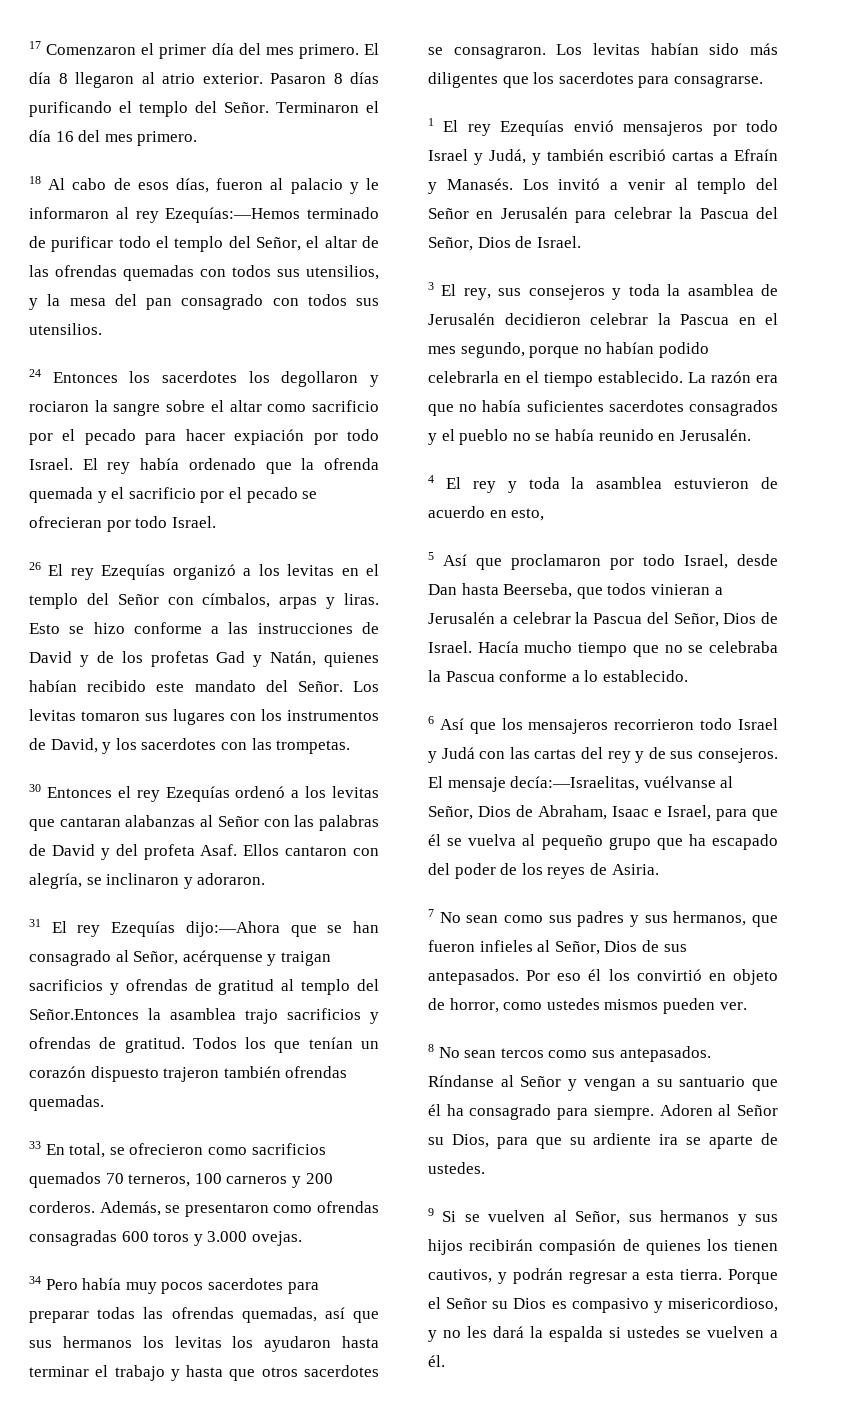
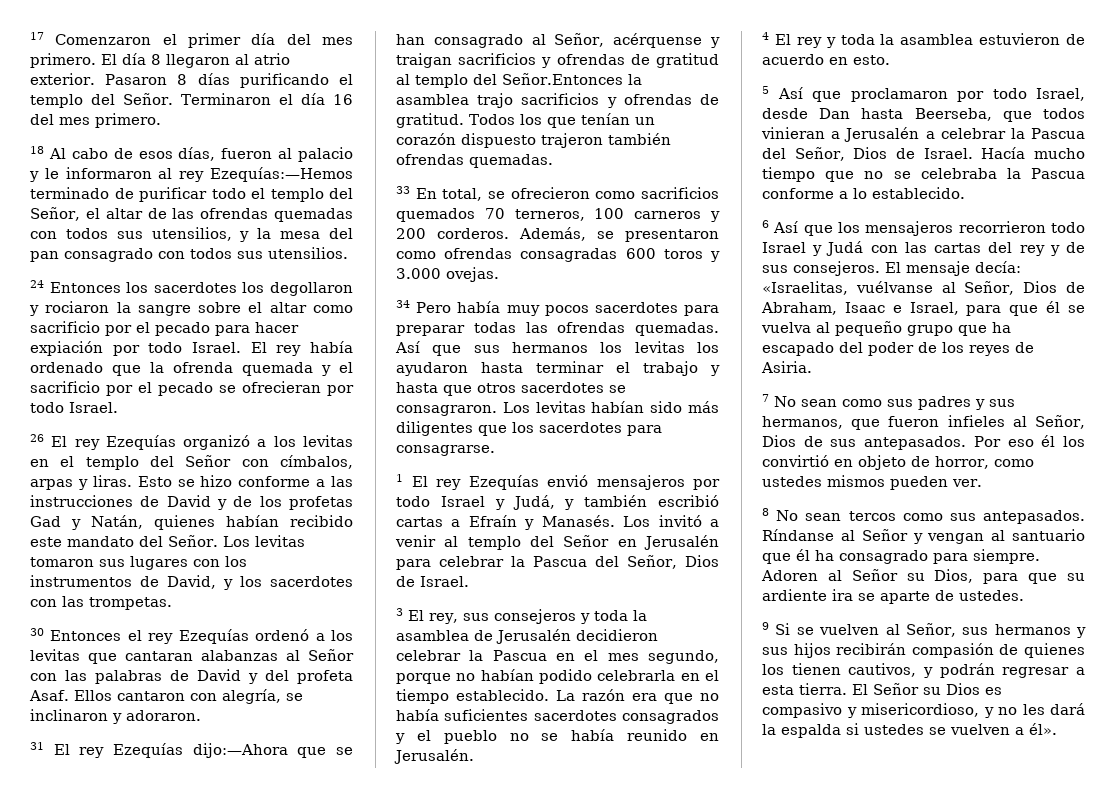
[241,1307,345,1323] quemadas, así -> [635,322,719,336] [395,341,420,353] quemadas. Así
[511,508,545,521] esto, -> [853,55,890,65] esto.
[510,776,640,791] decía:—Israelitas, -> [975,261,1021,273] [762,281,848,295] decía: «Israelitas,
[642,1079,673,1087] a su -> [991,530,1006,541] al
[728,1269,778,1284] [428,1297,441,1309] Porque el -> [852,684,868,695] El
[428,1355,445,1367] él. -> [1029,723,1057,735] él».

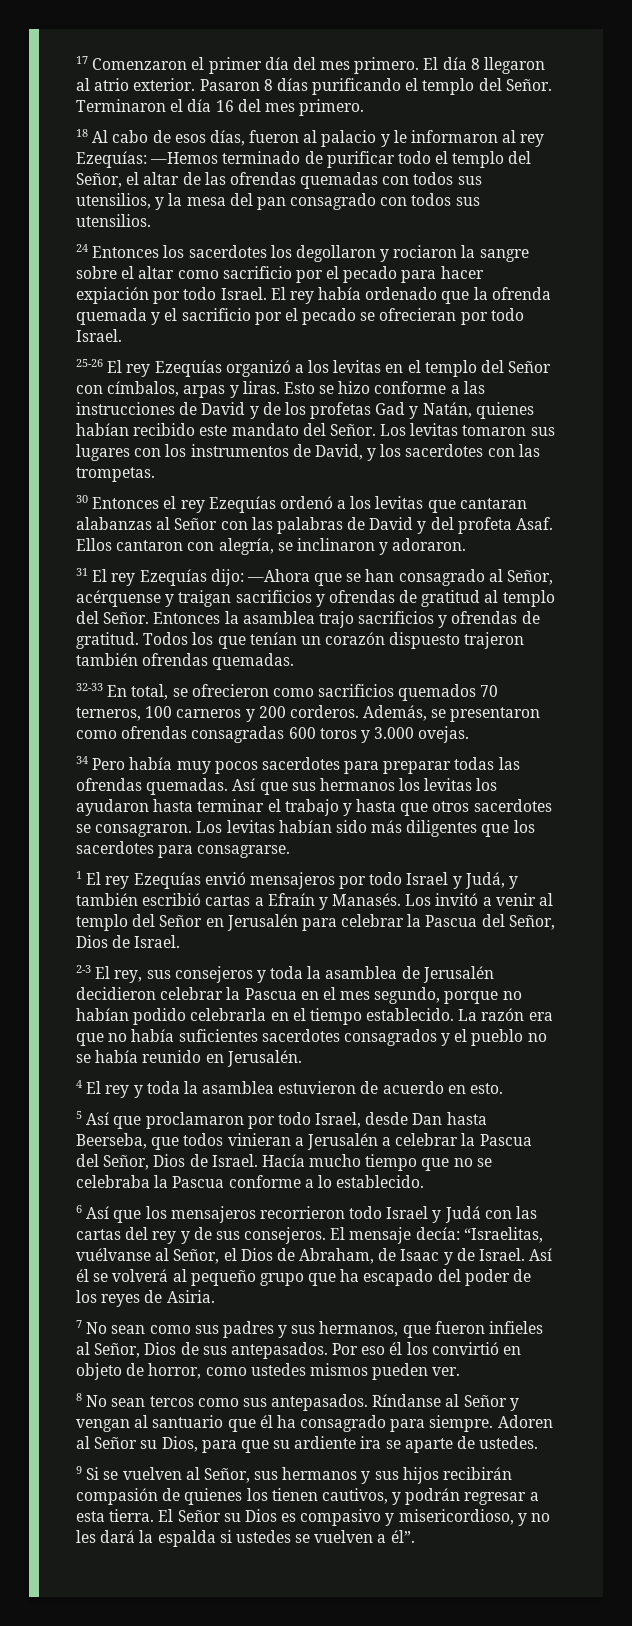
[210,167,353,182] Ezequías:—Hemos -> [76,151,219,168] Ezequías: —Hemos
[30,434,44,442] 26 -> [76,359,103,367] 25-26
[192,743,288,758] dijo:—Ahora -> [210,569,310,586] dijo: —Ahora
[502,73,623,85] Señor.Entonces -> [103,612,221,624] Señor. Entonces
[396,186,410,194] 33 -> [76,683,103,691] 32-33
[396,608,403,616] 3 -> [76,965,91,973] 2-3
[762,281,848,295] «Israelitas, -> [463,1227,543,1243] “Israelitas,
(1015, 288) none -> [223,1248,237,1261] el
[844,302,1039,316] Isaac e Israel, para que -> [378,1248,553,1265] de Isaac y de Israel. Así
[761,322,811,333] vuelva -> [112,1269,169,1282] volverá
[1029,723,1057,735] él». -> [390,1530,415,1543] él”.

